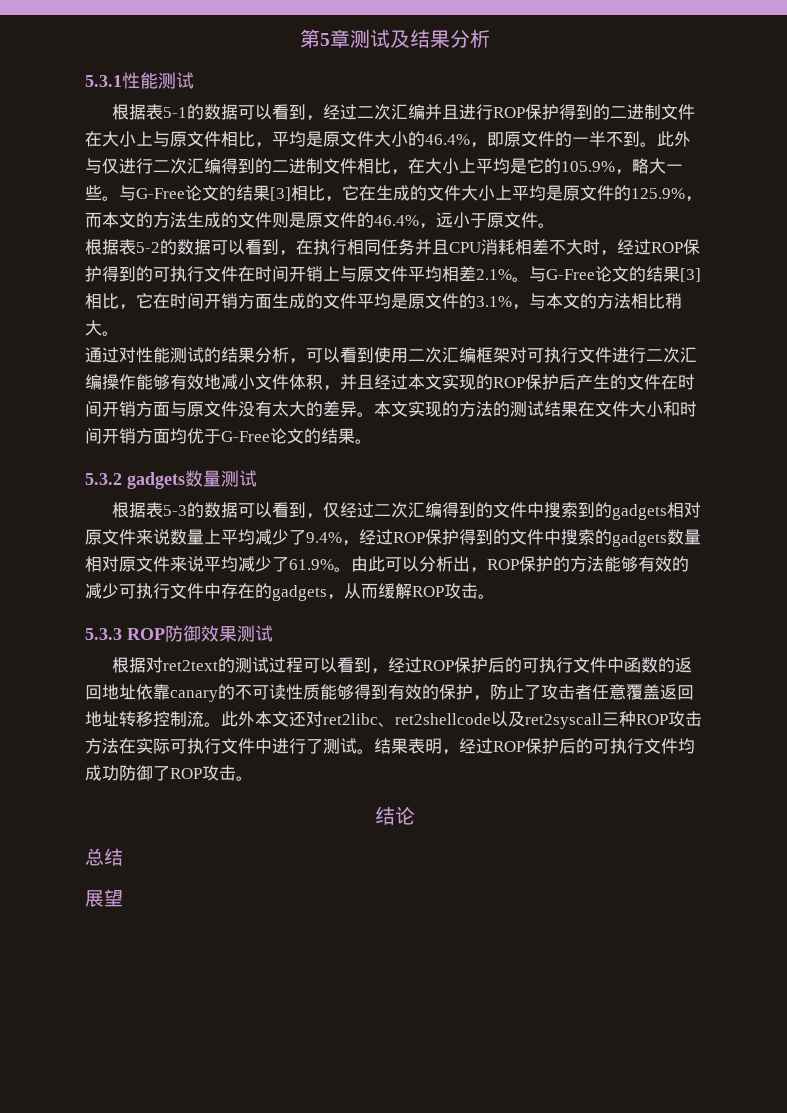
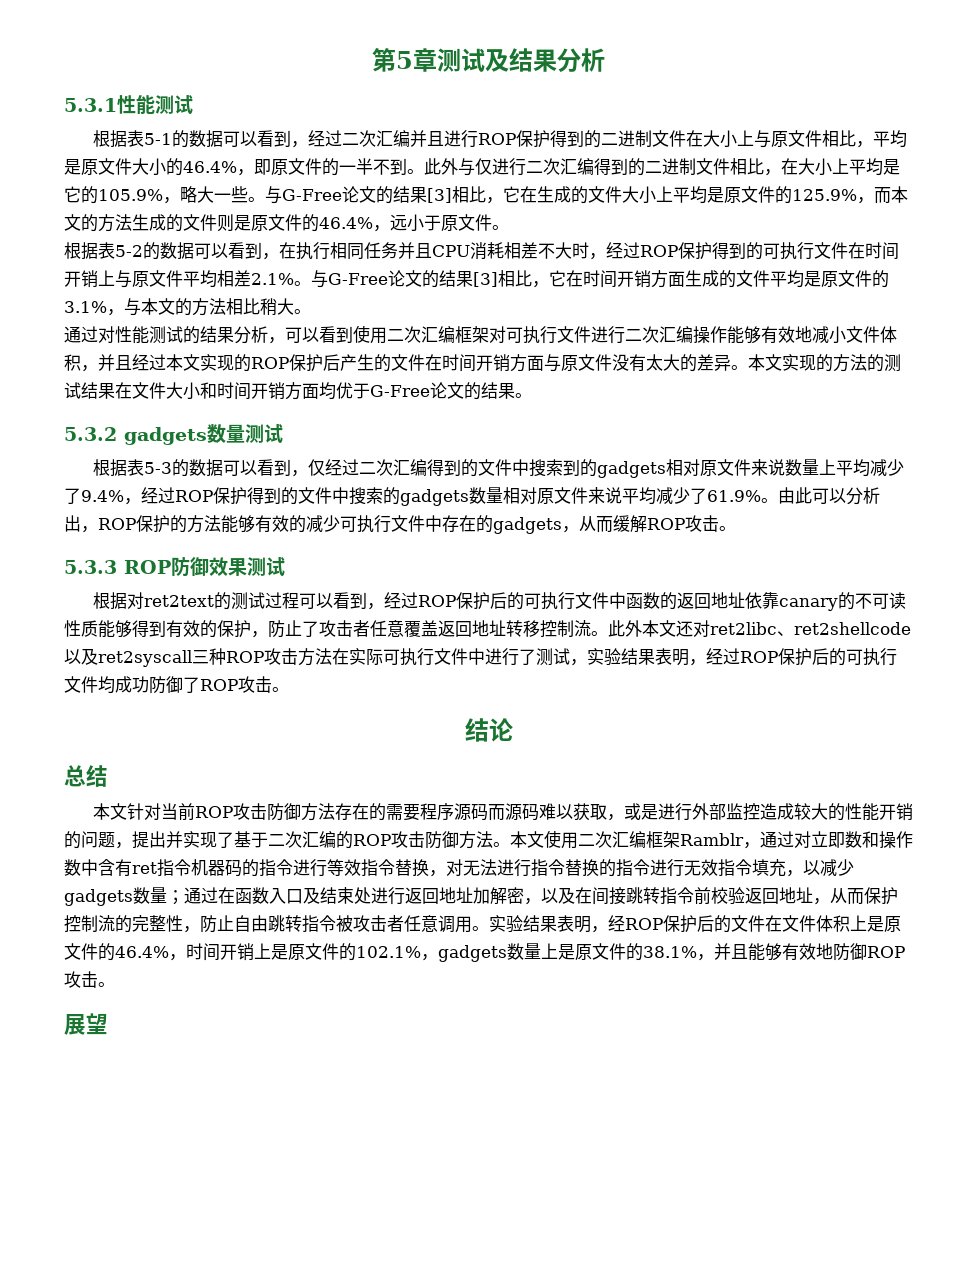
[357,749,374,754] 。 -> [570,648,621,666] ，实验
(123, 857) none -> [92,803,913,821] [64,830,913,849] [64,859,854,877] [64,887,898,906] [64,915,901,933] [64,943,905,962] [64,971,115,988] // 本文针对当前ROP攻击防御方法存在的需要程序源码而源码难以获取，或是进行外部监控造成较大的性能开销的问题，提出并实现了基于二次汇编的ROP攻击防御方法。本文使用二次汇编框架Ramblr，通过对立即数和操作数中含有ret指令机器码的指令进行等效指令替换，对无法进行指令替换的指令进行无效指令填充，以减少gadgets数量；通过在函数入口及结束处进行返回地址加解密，以及在间接跳转指令前校验返回地址，从而保护控制流的完整性，防止自由跳转指令被攻击者任意调用。实验结果表明，经ROP保护后的文件在文件体积上是原文件的46.4%，时间开销上是原文件的102.1%，gadgets数量上是原文件的38.1%，并且能够有效地防御ROP攻击。

